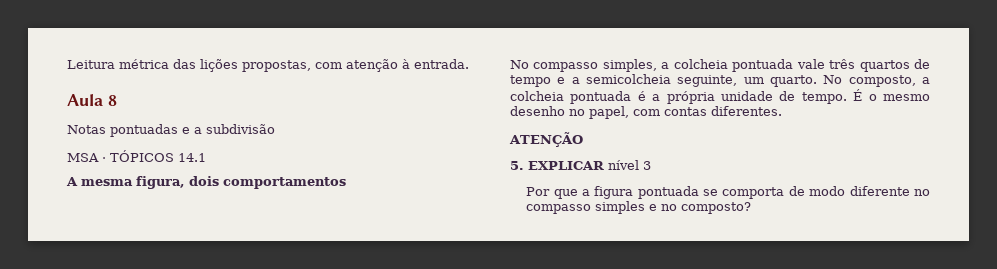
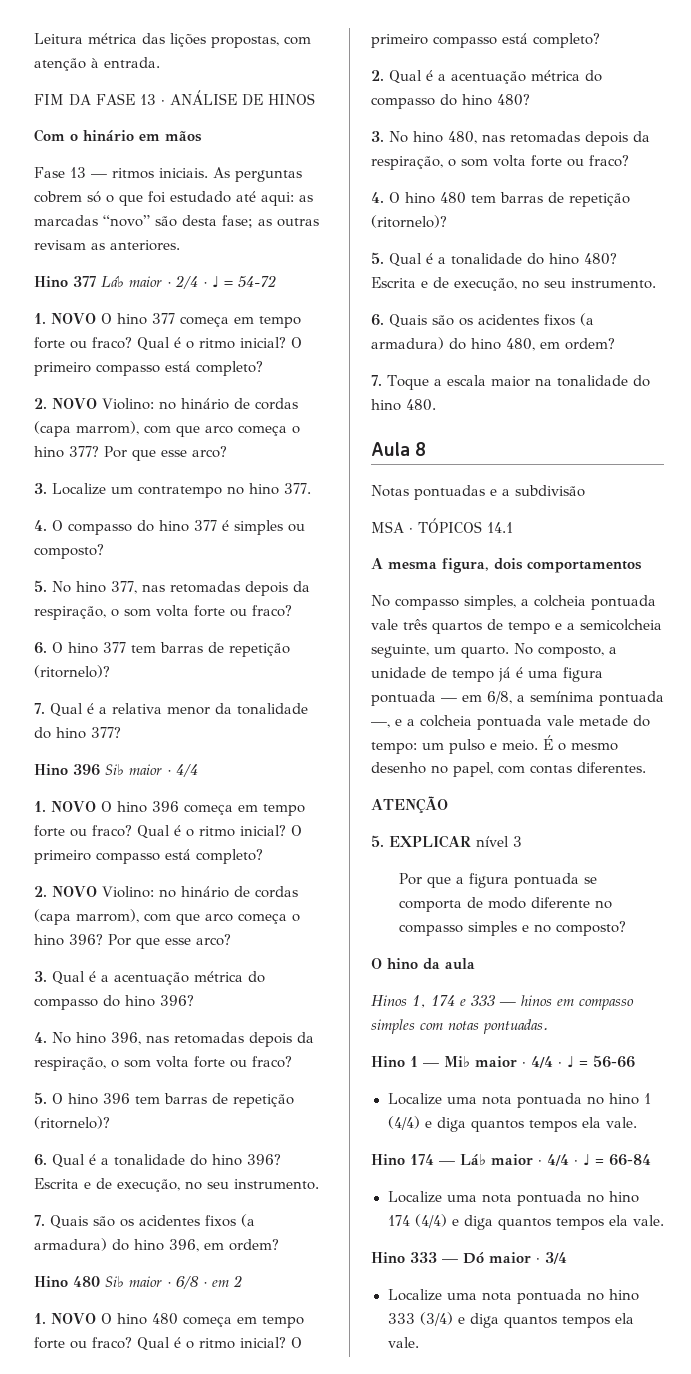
(469, 64) none -> [34,90,315,106] [34,129,202,142] [34,167,302,182] [34,191,313,206] [34,215,319,228] [34,240,180,251] [34,275,276,289] [34,313,301,328] [34,337,302,351] [34,361,263,376] [34,398,298,410] [34,421,300,437] [34,446,227,461] [34,483,311,498] [34,520,305,535] [34,544,104,559] [34,580,310,596] [34,605,292,620] [34,642,290,657] [34,665,110,678] [34,703,308,717] [34,727,121,739] [34,764,198,777] [34,801,305,816] [34,825,302,839] [34,849,263,864] [34,886,298,898] [34,909,300,925] [34,934,231,949] [34,971,265,985] [34,995,194,1010] [34,1032,314,1047] [34,1056,292,1071] [34,1092,294,1108] [34,1116,110,1129] [34,1154,281,1168] [34,1178,319,1192] [34,1214,255,1229] [34,1238,279,1252] [34,1275,242,1289] [34,1313,304,1328] [34,1337,302,1351] [371,33,600,48] [371,70,602,84] [371,94,530,109] [371,131,650,146] [371,155,629,170] [371,192,630,207] [371,215,447,228] [371,252,617,267] [371,277,656,291] [371,313,594,328] [371,337,615,351] [371,375,650,390] [371,399,436,411] // FIM DA FASE 13 · ANÁLISE DE HINOS // Com o hinário em mãos // Fase 13 — ritmos iniciais. As perguntas cobrem só o que foi estudado até aqui: as marcadas “novo” são desta fase; as outras revisam as anteriores. // Hino 377 Lá♭ maior · 2/4 · ♩ = 54-72 // 1. NOVO O hino 377 começa em tempo forte ou fraco? Qual é o ritmo inicial? O primeiro compasso está completo? // 2. NOVO Violino: no hinário de cordas (capa marrom), com que arco começa o hino 377? Por que esse arco? // 3. Localize um contratempo no hino 377. // 4. O compasso do hino 377 é simples ou composto? // 5. No hino 377, nas retomadas depois da respiração, o som volta forte ou fraco? // 6. O hino 377 tem barras de repetição (ritornelo)? // 7. Qual é a relativa menor da tonalidade do hino 377? // Hino 396 Si♭ maior · 4/4 // 1. NOVO O hino 396 começa em tempo forte ou fraco? Qual é o ritmo inicial? O primeiro compasso está completo? // 2. NOVO Violino: no hinário de cordas (capa marrom), com que arco começa o hino 396? Por que esse arco? // 3. Qual é a acentuação métrica do compasso do hino 396? // 4. No hino 396, nas retomadas depois da respiração, o som volta forte ou fraco? // 5. O hino 396 tem barras de repetição (ritornelo)? // 6. Qual é a tonalidade do hino 396? Escrita e de execução, no seu instrumento. // 7. Quais são os acidentes fixos (a armadura) do hino 396, em ordem? // Hino 480 Si♭ maior · 6/8 · em 2 // 1. NOVO O hino 480 começa em tempo forte ou fraco? Qual é o ritmo inicial? O primeiro compasso está completo? // 2. Qual é a acentuação métrica do compasso do hino 480? // 3. No hino 480, nas retomadas depois da respiração, o som volta forte ou fraco? // 4. O hino 480 tem barras de repetição (ritornelo)? // 5. Qual é a tonalidade do hino 480? Escrita e de execução, no seu instrumento. // 6. Quais são os acidentes fixos (a armadura) do hino 480, em ordem? // 7. Toque a escala maior na tonalidade do hino 480.
[510,91,847,104] colcheia pontuada é a própria unidade de tempo. -> [371,667,603,682] [371,691,664,706] [371,715,650,730] [371,739,538,754] unidade de tempo já é uma figura pontuada — em 6/8, a semínima pontuada —, e a colcheia pontuada vale metade do tempo: um pulso e meio.
(752, 208) none -> [371,958,475,970] [371,995,634,1010] [371,1019,548,1034] [371,1055,635,1068] [387,1093,651,1108] [387,1116,637,1132] [371,1154,651,1166] [387,1191,639,1206] [387,1214,664,1230] [371,1252,567,1264] [387,1289,639,1304] [387,1312,634,1328] [387,1337,419,1348] // O hino da aula // Hinos 1, 174 e 333 — hinos em compasso simples com notas pontuadas. // Hino 1 — Mi♭ maior · 4/4 · ♩ = 56-66 // Localize uma nota pontuada no hino 1 (4/4) e diga quantos tempos ela vale. // Hino 174 — Lá♭ maior · 4/4 · ♩ = 66-84 // Localize uma nota pontuada no hino 174 (4/4) e diga quantos tempos ela vale. // Hino 333 — Dó maior · 3/4 // Localize uma nota pontuada no hino 333 (3/4) e diga quantos tempos ela vale.

